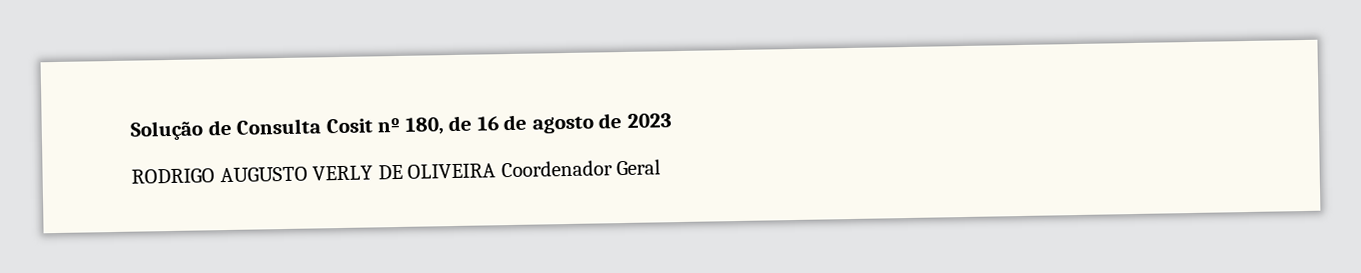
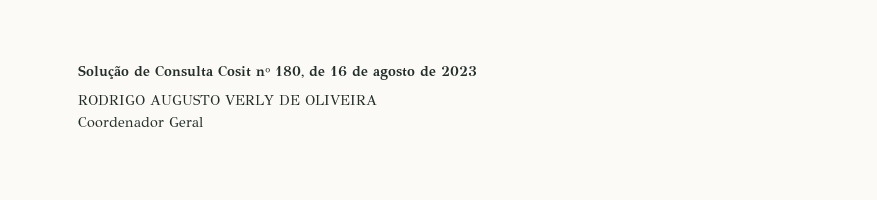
(497, 171) none -> (377, 100) //

